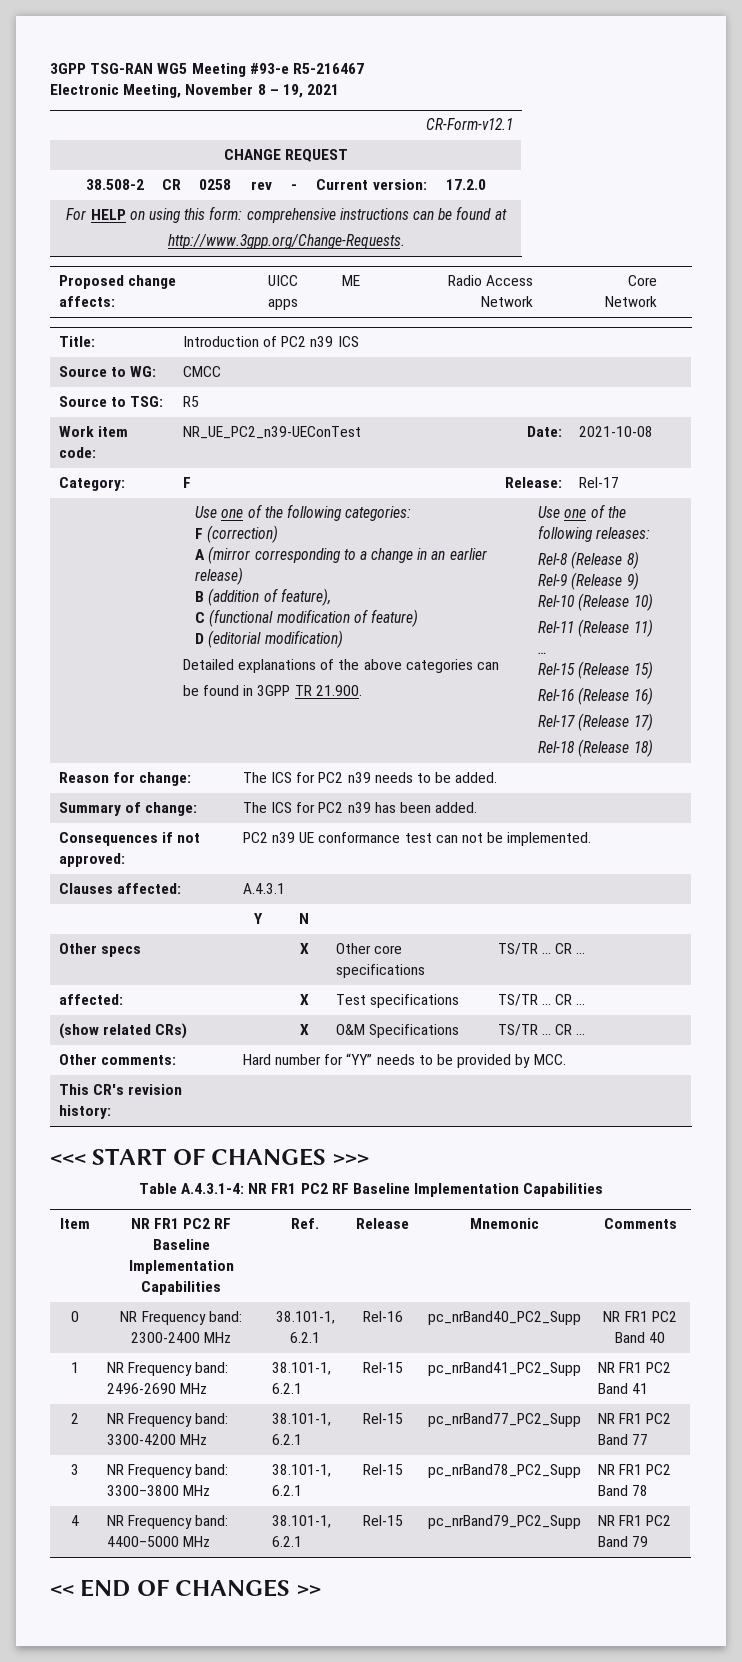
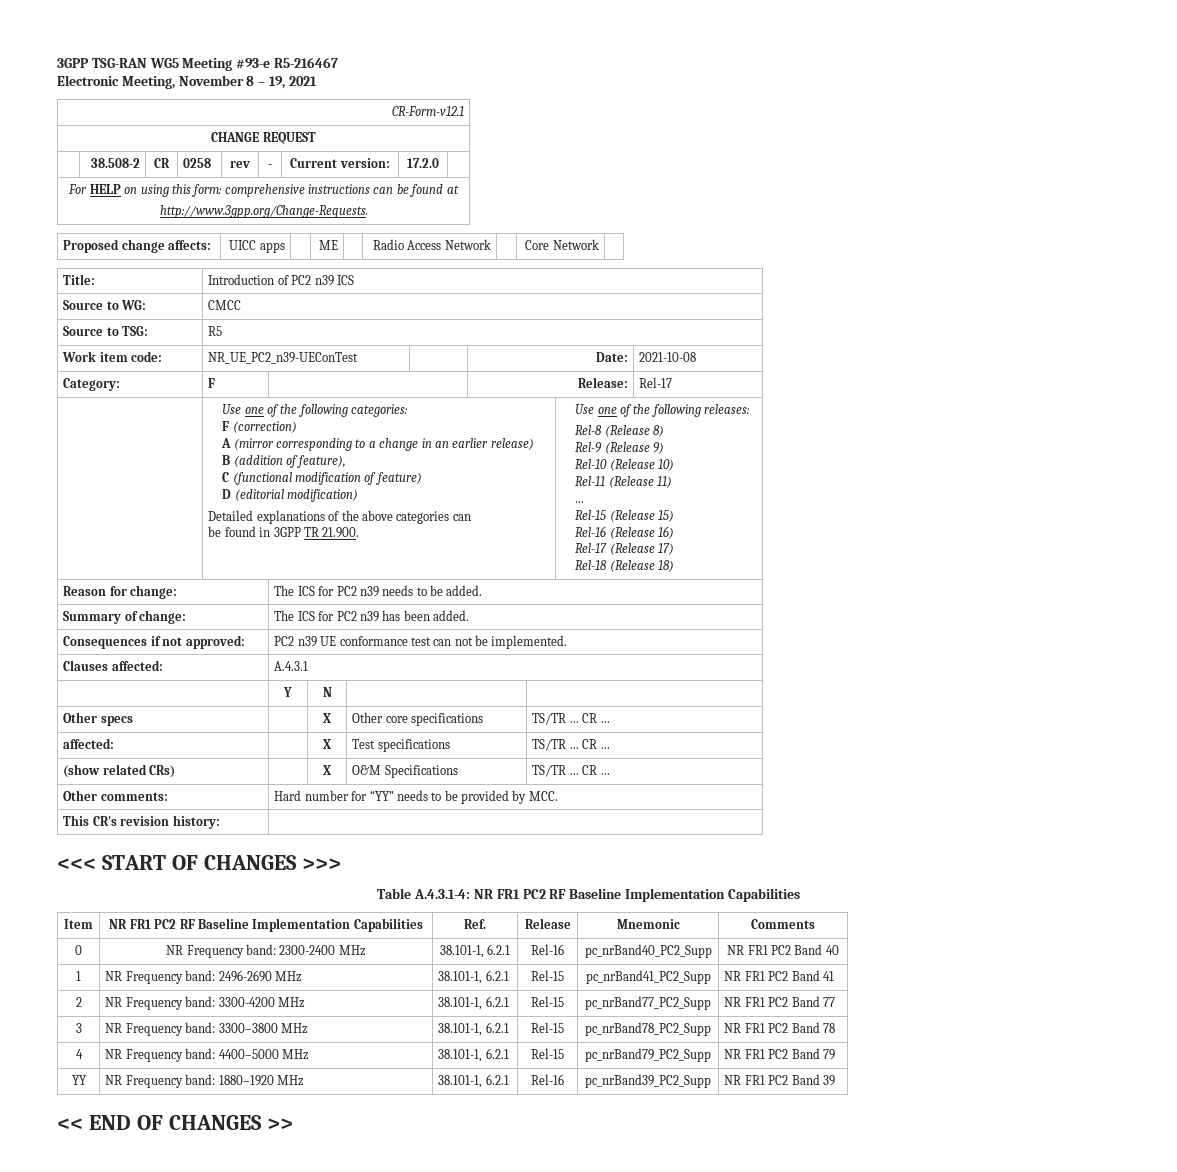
(649, 1541) none -> [71,1075,87,1085] [105,1074,304,1088] [438,1074,509,1088] [531,1074,564,1085] [585,1074,711,1088] [724,1074,835,1086] // YY | NR Frequency band: 1880–1920 MHz | 38.101-1, 6.2.1 | Rel-16 | pc_nrBand39_PC2_Supp | NR FR1 PC2 Band 39

